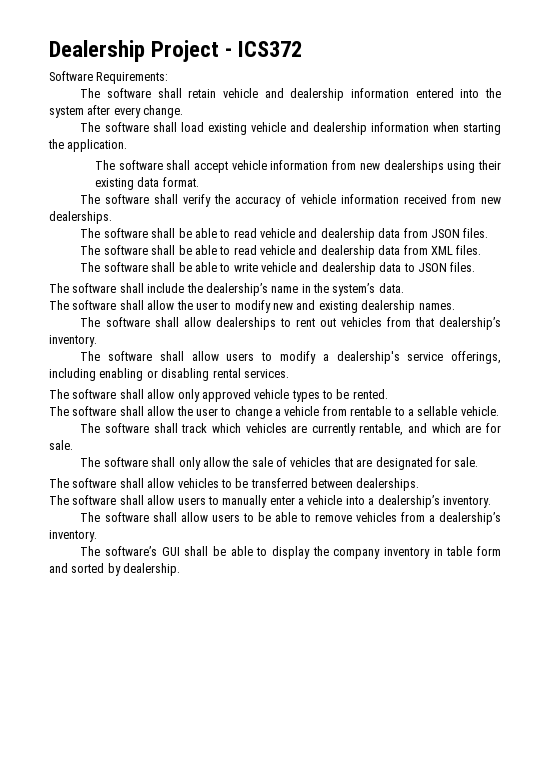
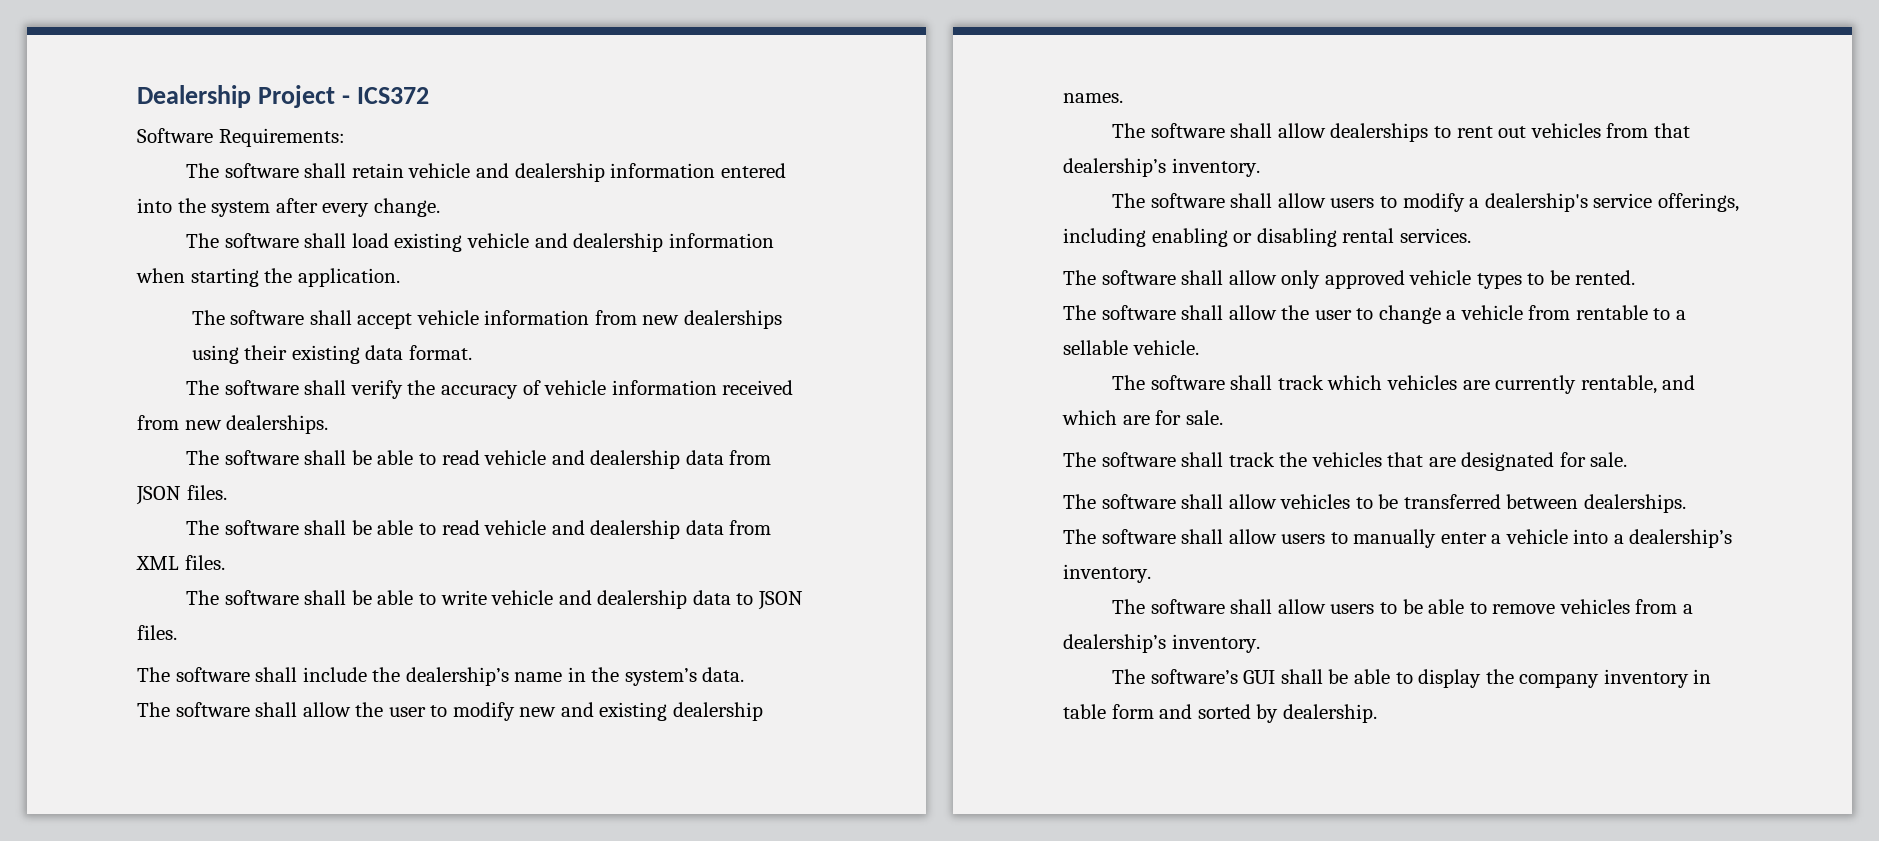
[178,457,288,470] only allow the sale of -> [1228,452,1308,467] track the

